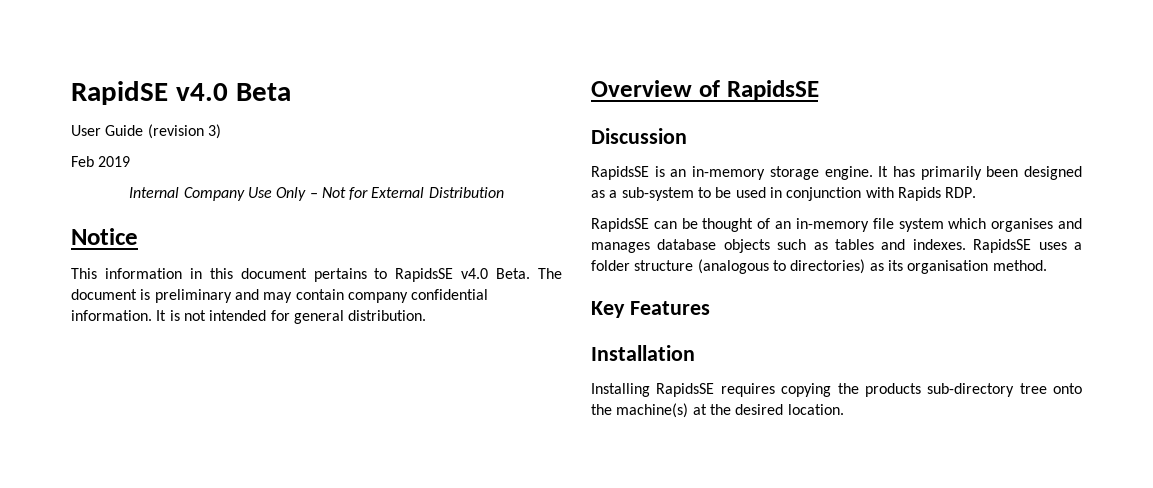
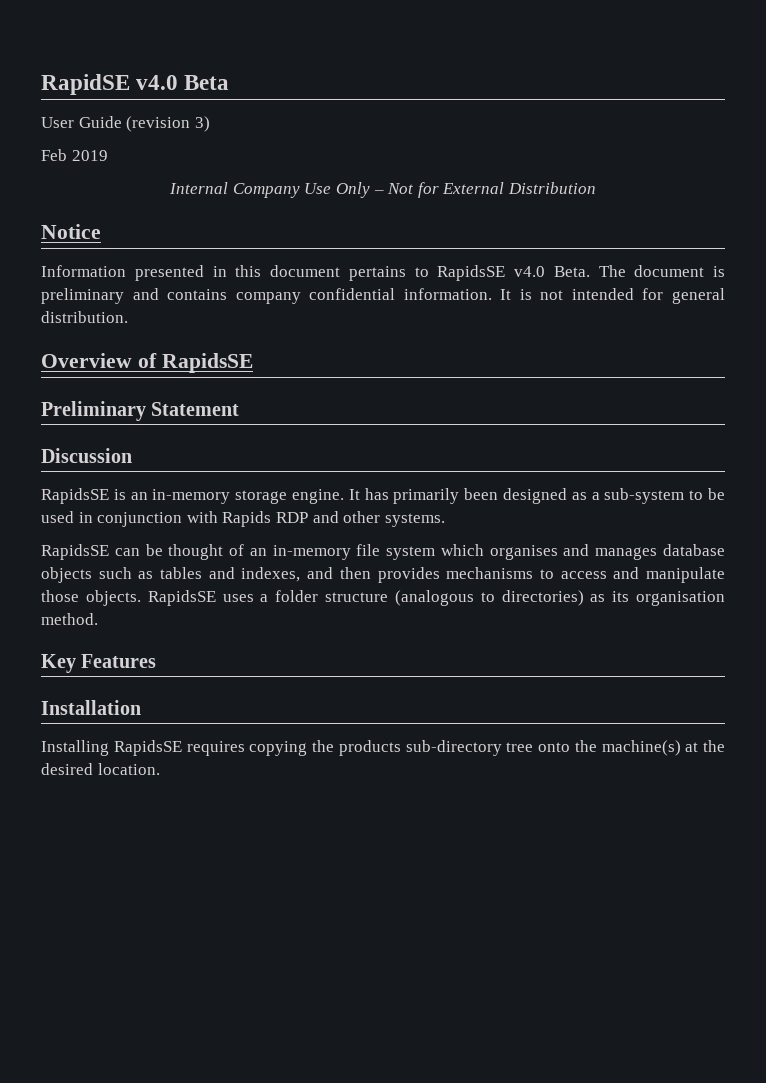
[71,268,182,279] This information -> [41,265,204,281] Information presented
[263,289,344,303] may contain -> [167,289,228,300] contains
(819, 90) none -> [41,401,240,421] // Preliminary Statement
[945,187,977,198] RDP. -> [275,511,445,527] RDP and other systems.
[912,239,966,250] indexes. -> [241,567,725,583] [41,590,141,606] indexes, and then provides mechanisms to access and manipulate those objects.

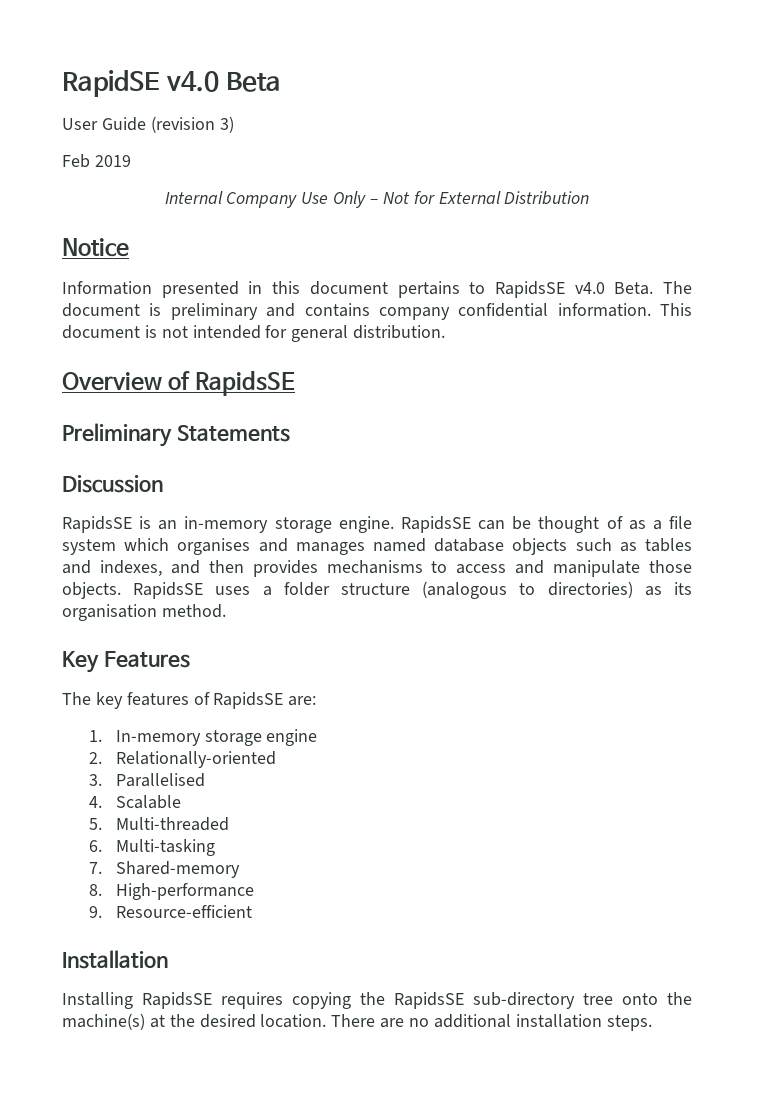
[500,289,512,300] It -> [660,303,692,316] [62,325,140,339] This document
[151,402,240,416] Statement -> [176,425,290,442] Statements
[348,488,725,504] [41,511,445,527] It has primarily been designed as a sub-system to be used in conjunction with Rapids RDP and other systems. // -> (394, 524) none
[249,545,351,560] an in-memory -> [628,520,662,530] as a
(658, 553) none -> [372,538,426,552] named
(157, 661) none -> [62,692,317,709] [88,729,318,746] [88,751,276,768] [88,773,205,787] [88,795,181,809] [88,817,229,831] [88,839,215,856] [88,861,240,878] [88,883,254,900] [88,905,252,918] // The key features of RapidsSE are: // 1. In-memory storage engine // 2. Relationally-oriented // 3. Parallelised // 4. Scalable // 5. Multi-threaded // 6. Multi-tasking // 7. Shared-memory // 8. High-performance // 9. Resource-efficient
[338,740,401,756] products -> [394,992,464,1009] RapidsSE
(160, 769) none -> [331,1014,652,1031] There are no additional installation steps.

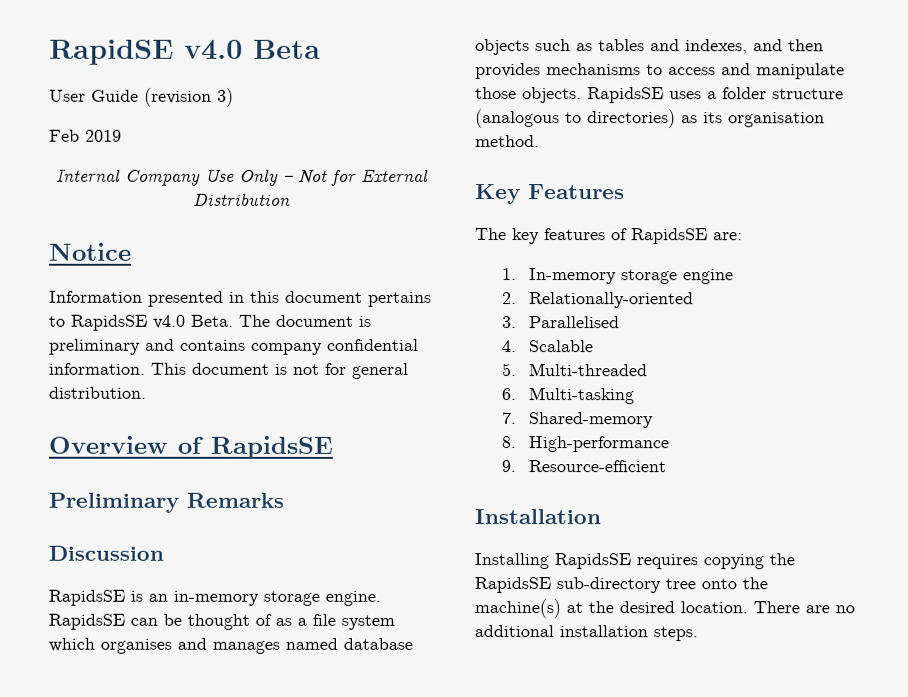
[192,325,261,339] intended -> (319, 369) none
[176,425,290,442] Statements -> [186,492,284,508] Remarks

